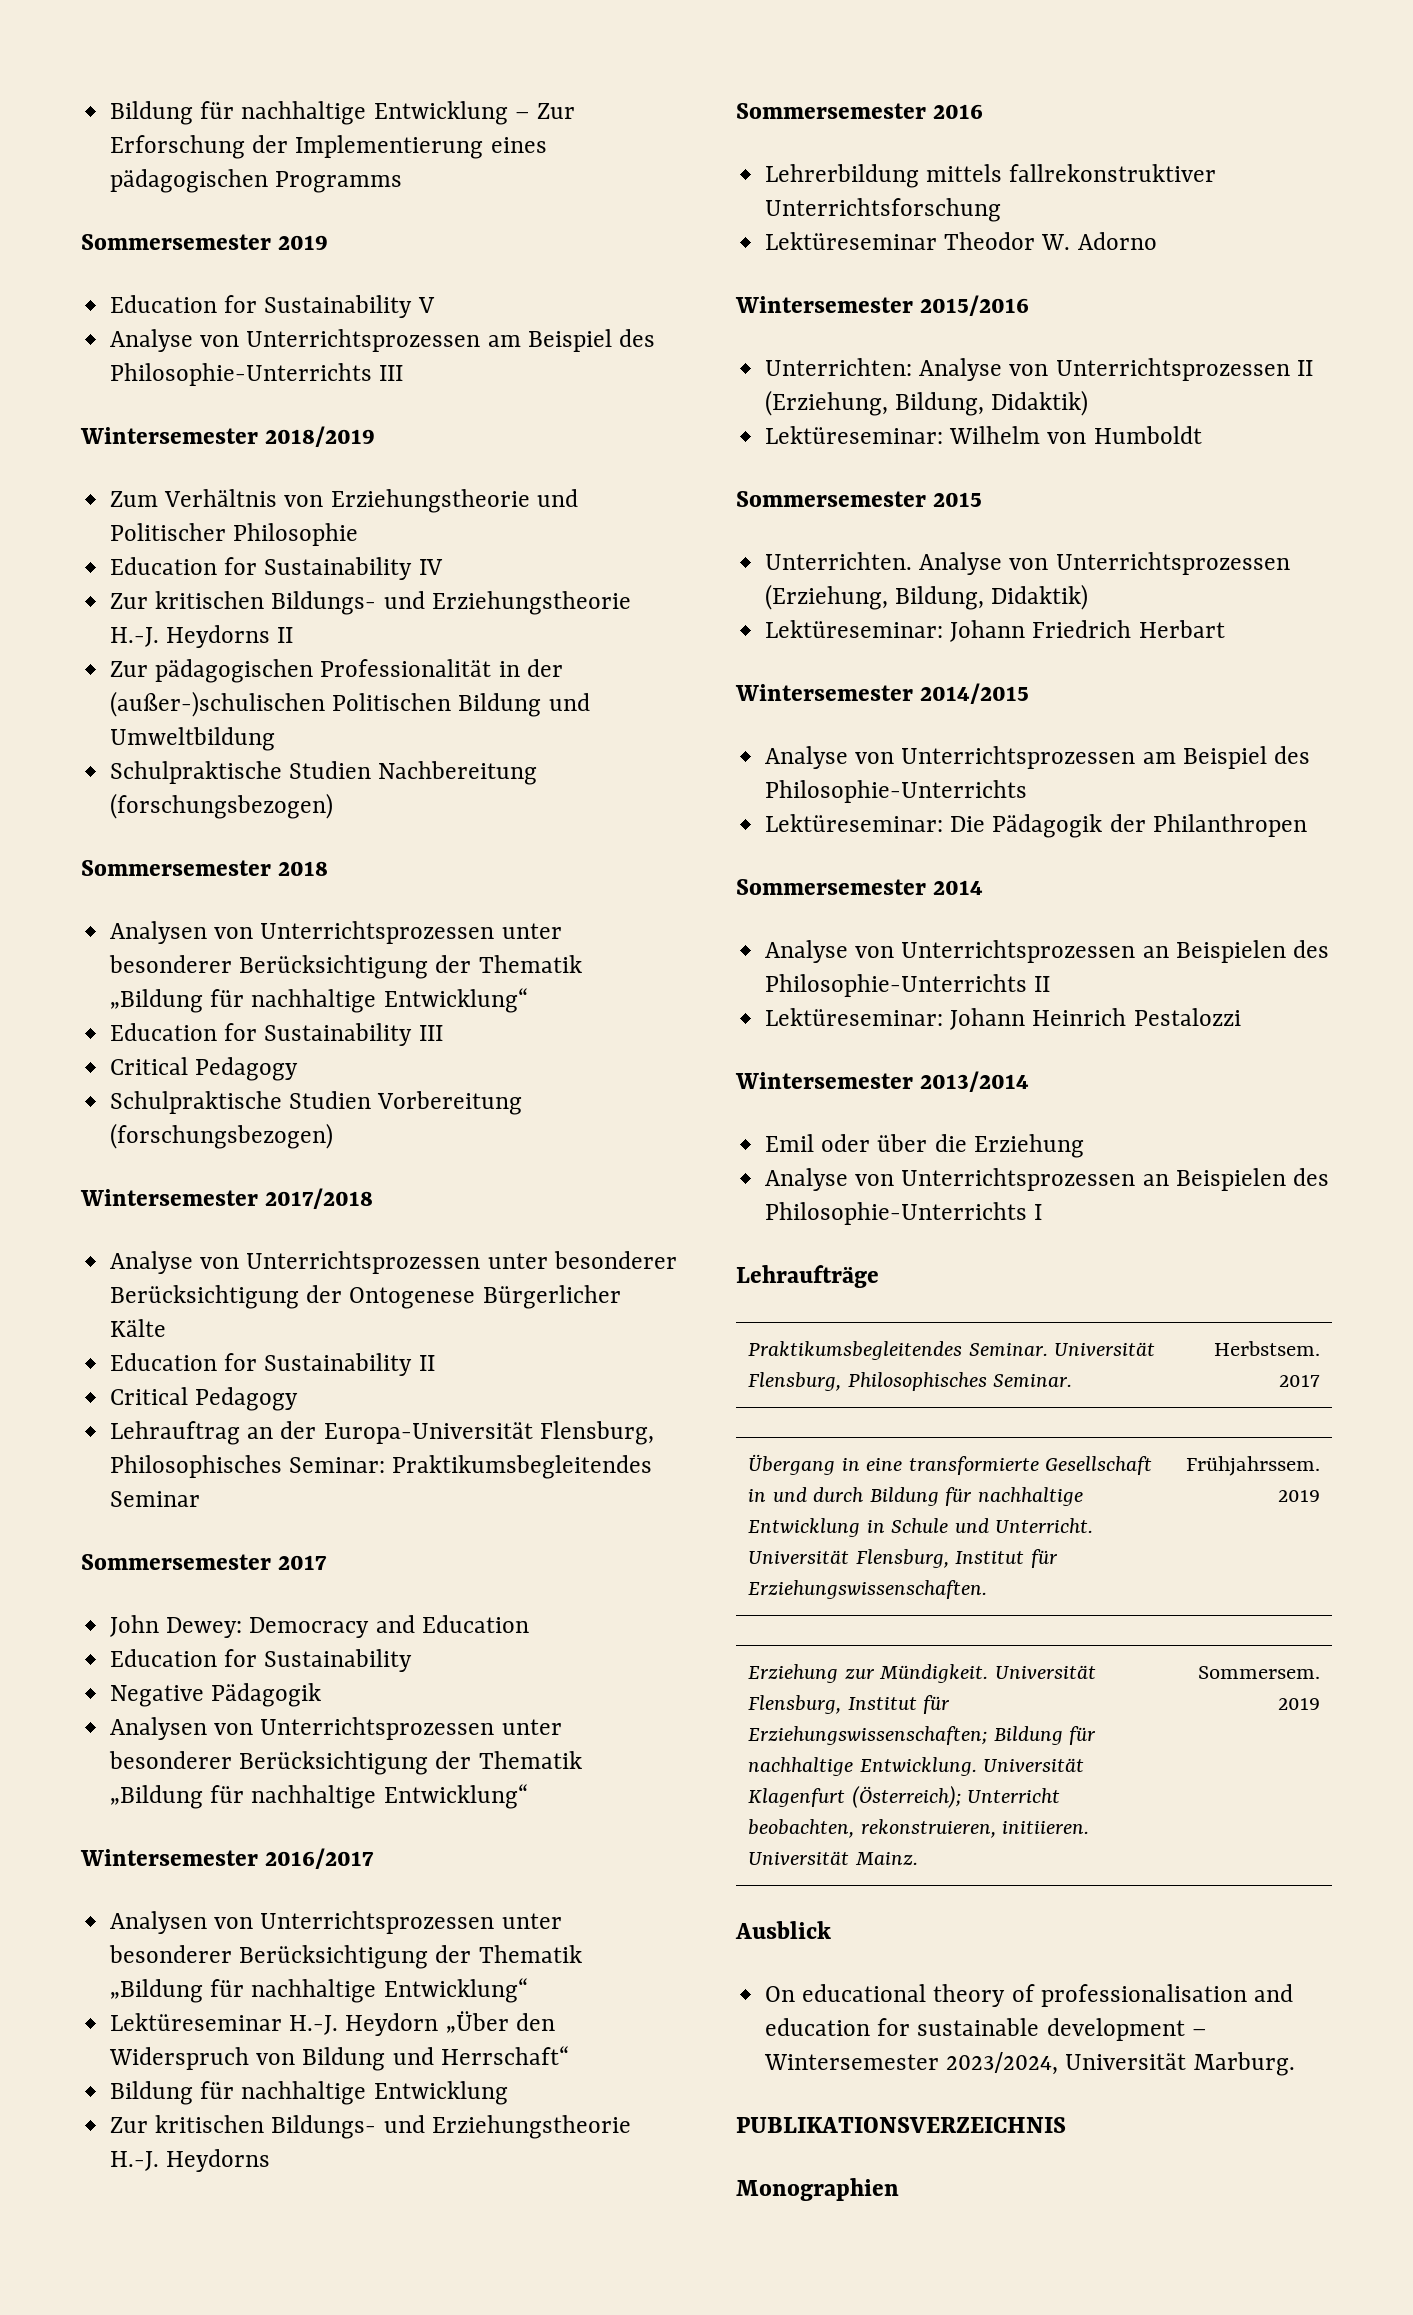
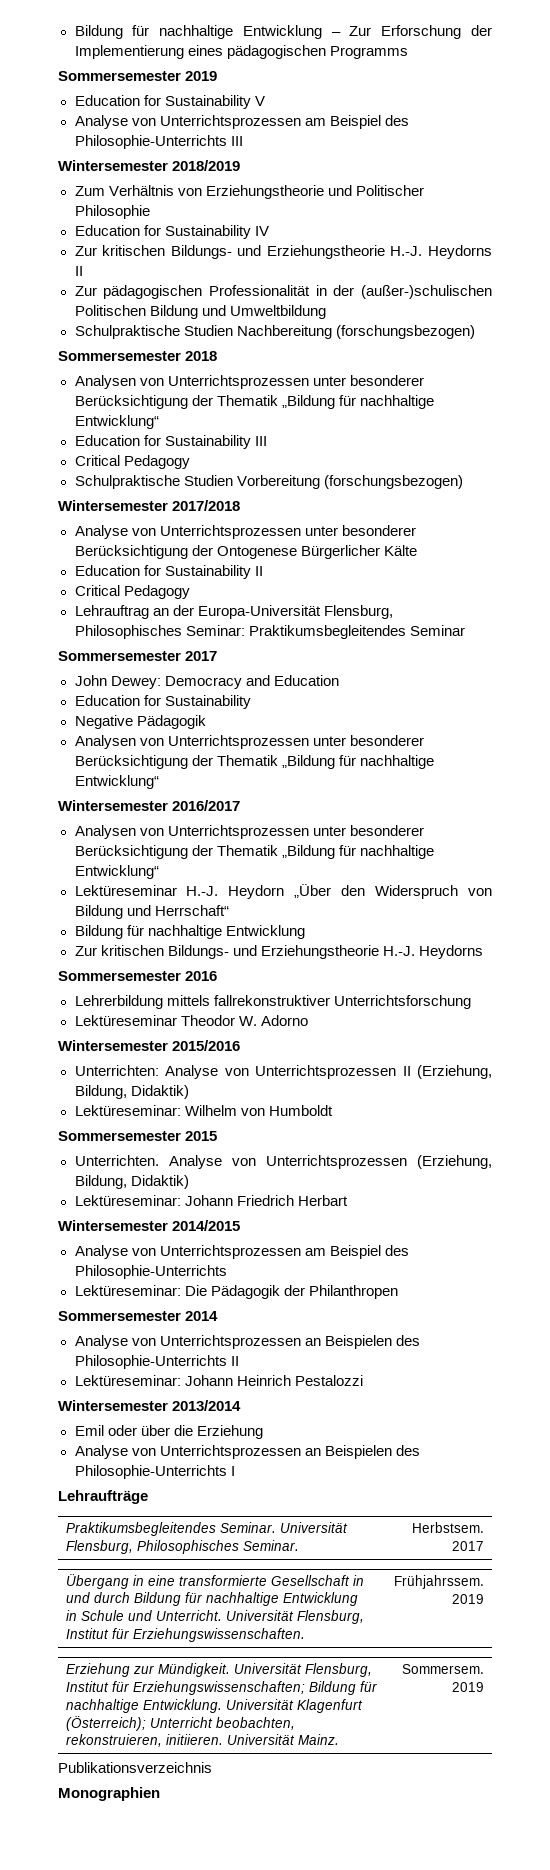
[735,1921,831,1939] [765,1984,1293,2007] [765,2018,1207,2041] [764,2052,1295,2076] [736,2117,1066,2133] Ausblick // On educational theory of professionalisation and education for sustainable development – Wintersemester 2023/2024, Universität Marburg. // PUBLIKATIONSVERZEICHNIS -> [58,1762,212,1773] Publikationsverzeichnis

